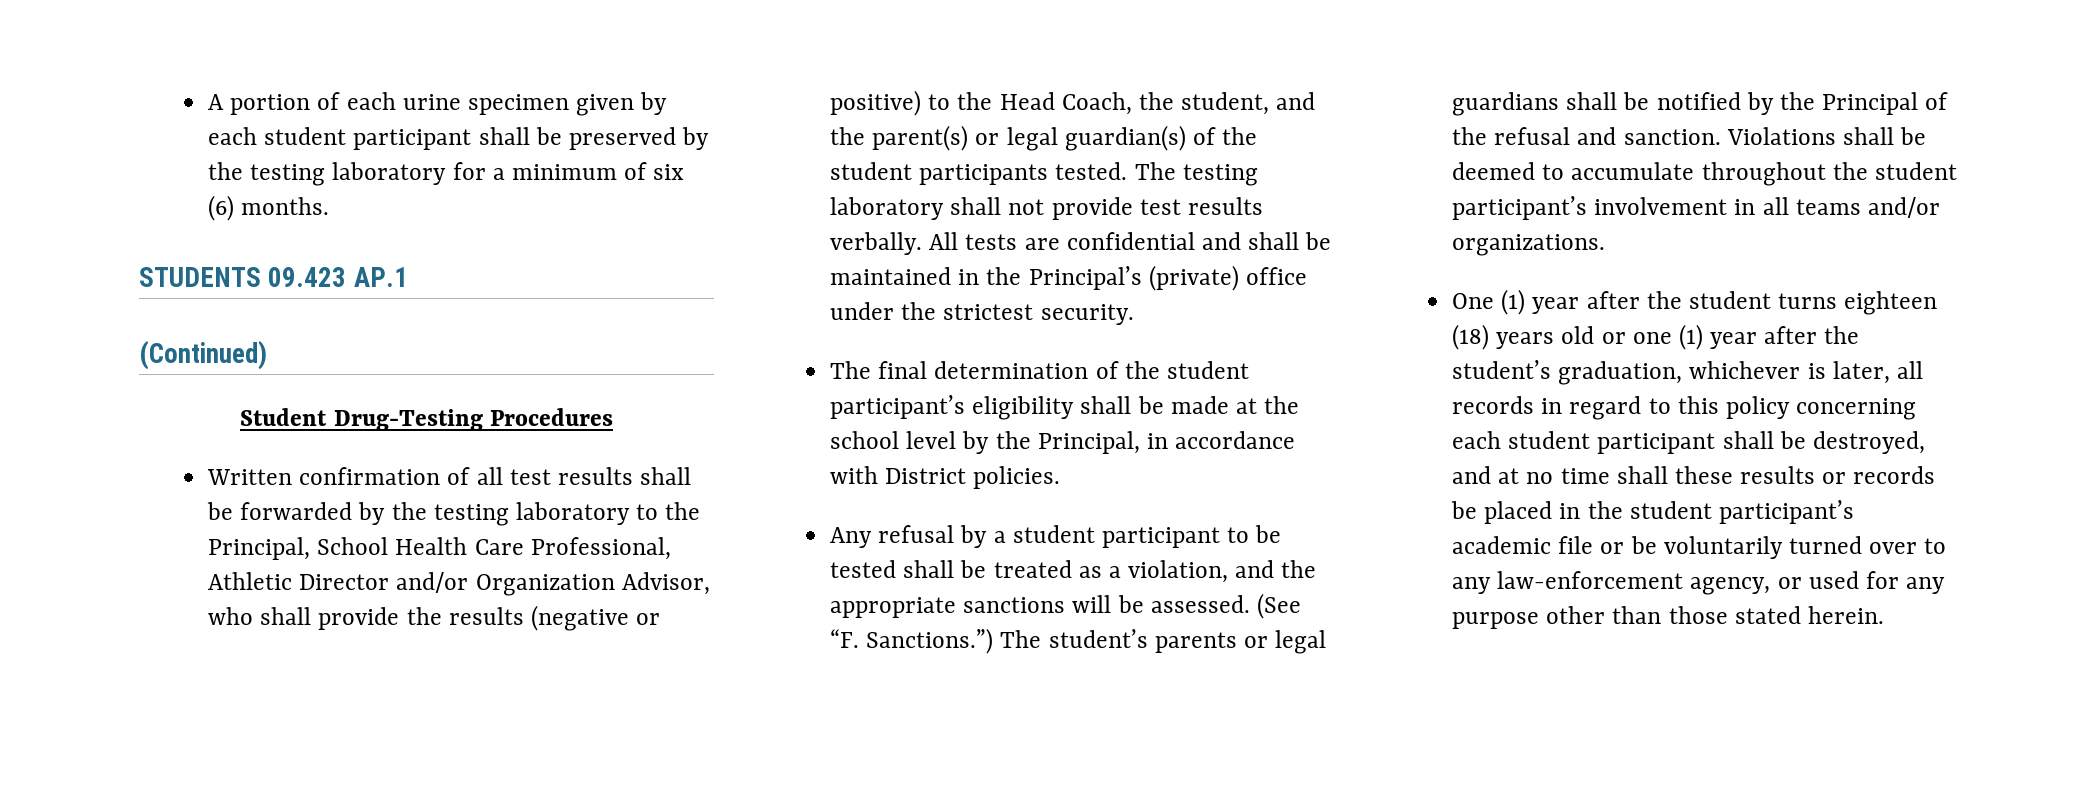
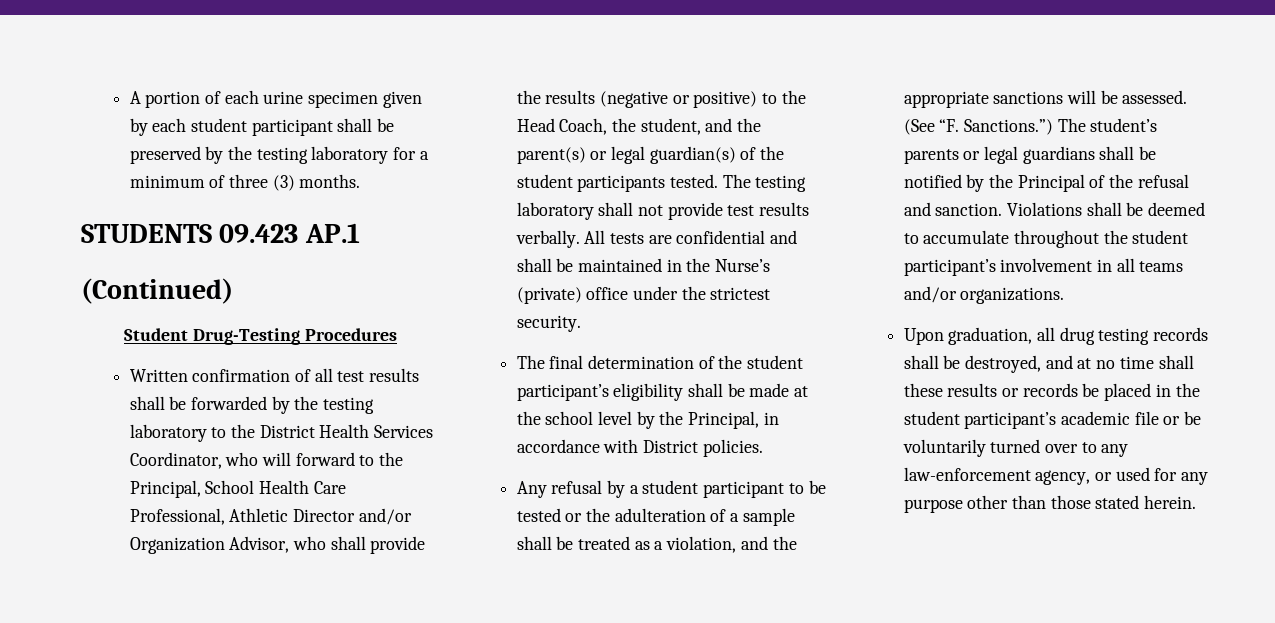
[653,164,685,180] [208,195,235,221] six (6) -> [228,174,295,191] three (3)
(701, 511) none -> [259,424,434,438] [129,452,404,469] District Health Services Coordinator, who will forward to the
[1028,266,1142,290] Principal’s -> [715,259,771,272] Nurse’s
(897, 569) none -> [565,508,795,526] or the adulteration of a sample
[1452,289,1938,315] [1452,324,1860,350] [1452,360,1923,385] [1452,396,1917,420] [1452,431,1716,454] One (1) year after the student turns eighteen (18) years old or one (1) year after the student’s graduation, whichever is later, all records in regard to this policy concerning each student participant -> [903,327,1209,345] Upon graduation, all drug testing records

